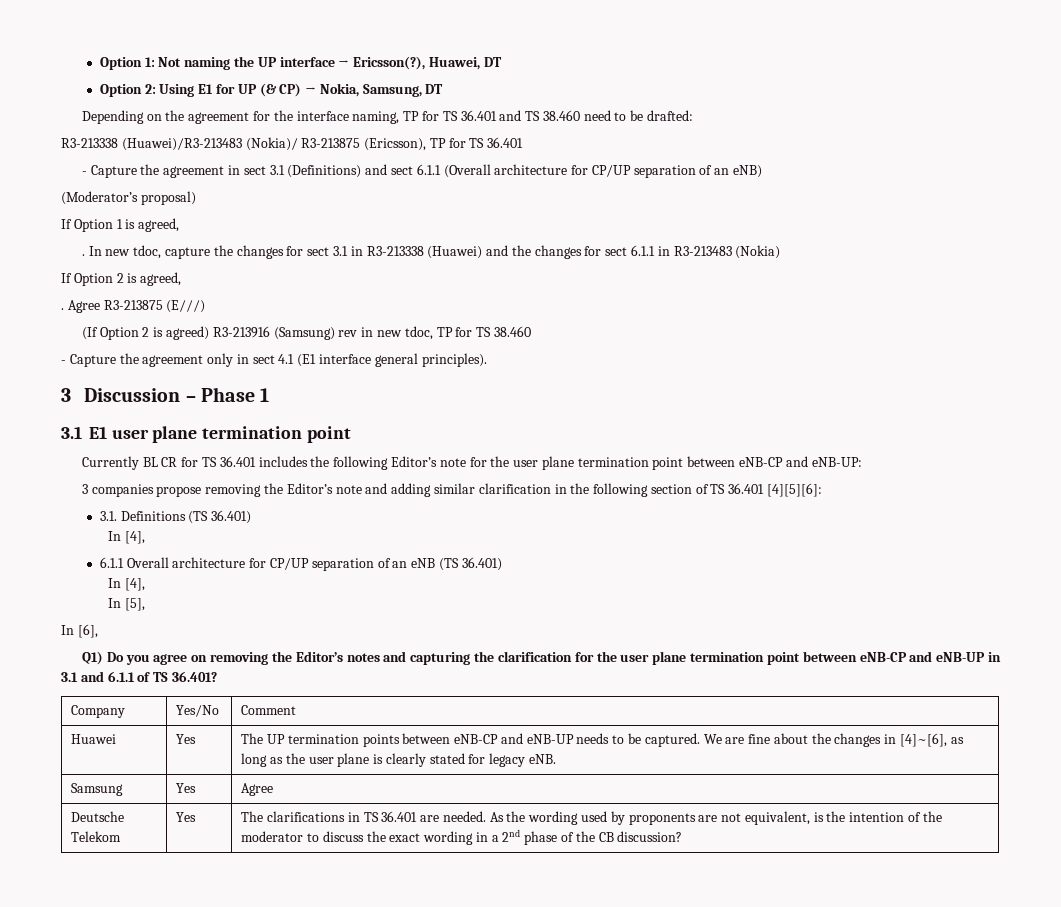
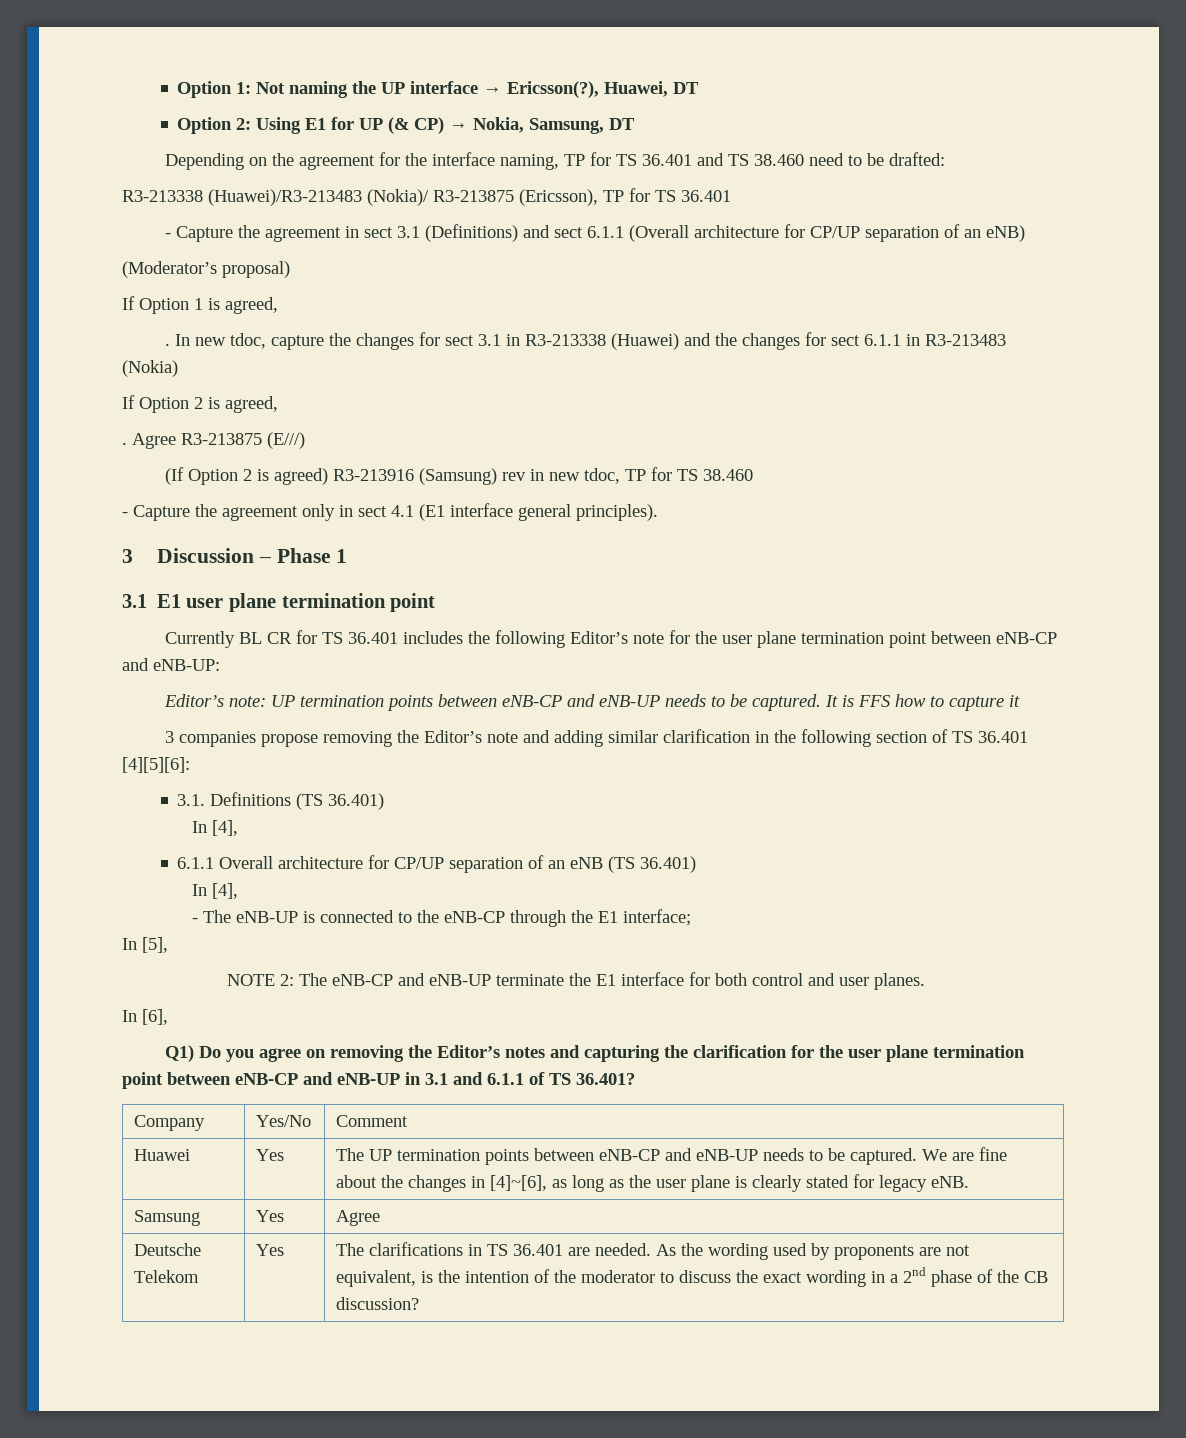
(862, 462) none -> [164,694,1021,711] // Editor’s note: UP termination points between eNB-CP and eNB-UP needs to be captured. It is FFS how to capture it
[107,598,145,611] In [5], -> [191,909,691,927] [122,937,168,953] [226,972,925,990] - The eNB-UP is connected to the eNB-CP through the E1 interface; // In [5], // NOTE 2: The eNB-CP and eNB-UP terminate the E1 interface for both control and user planes.

